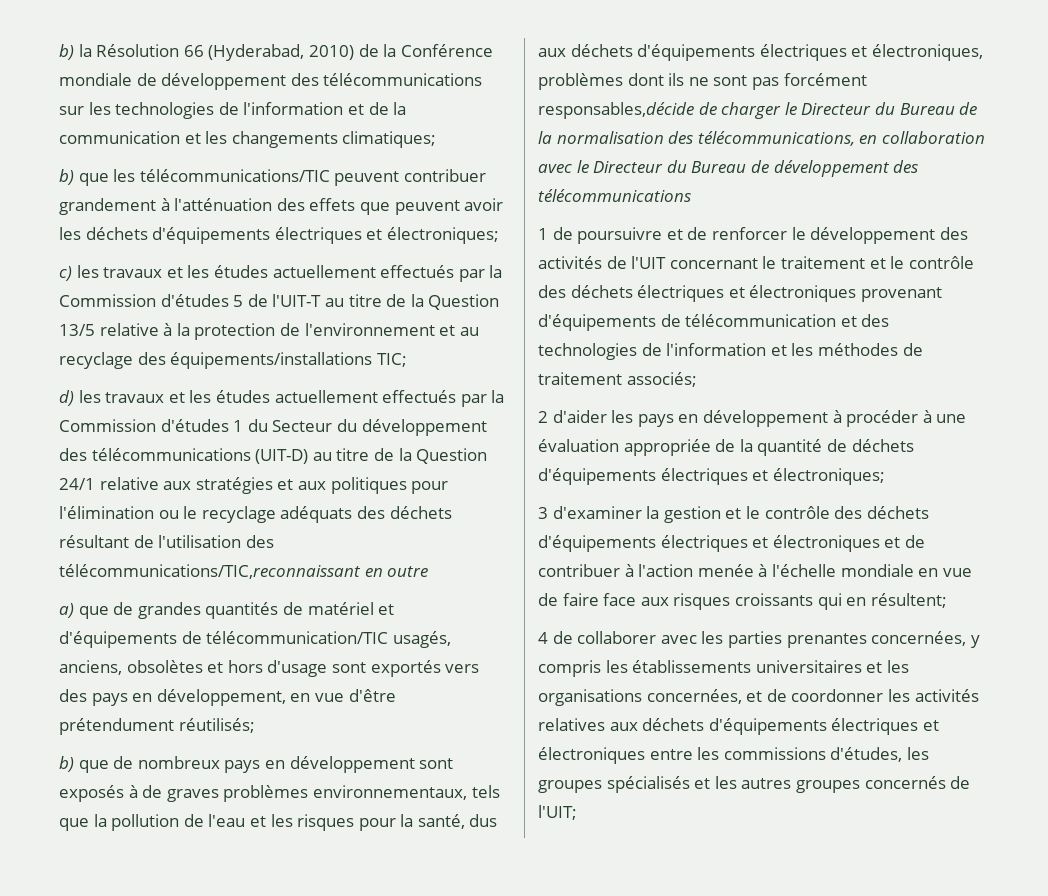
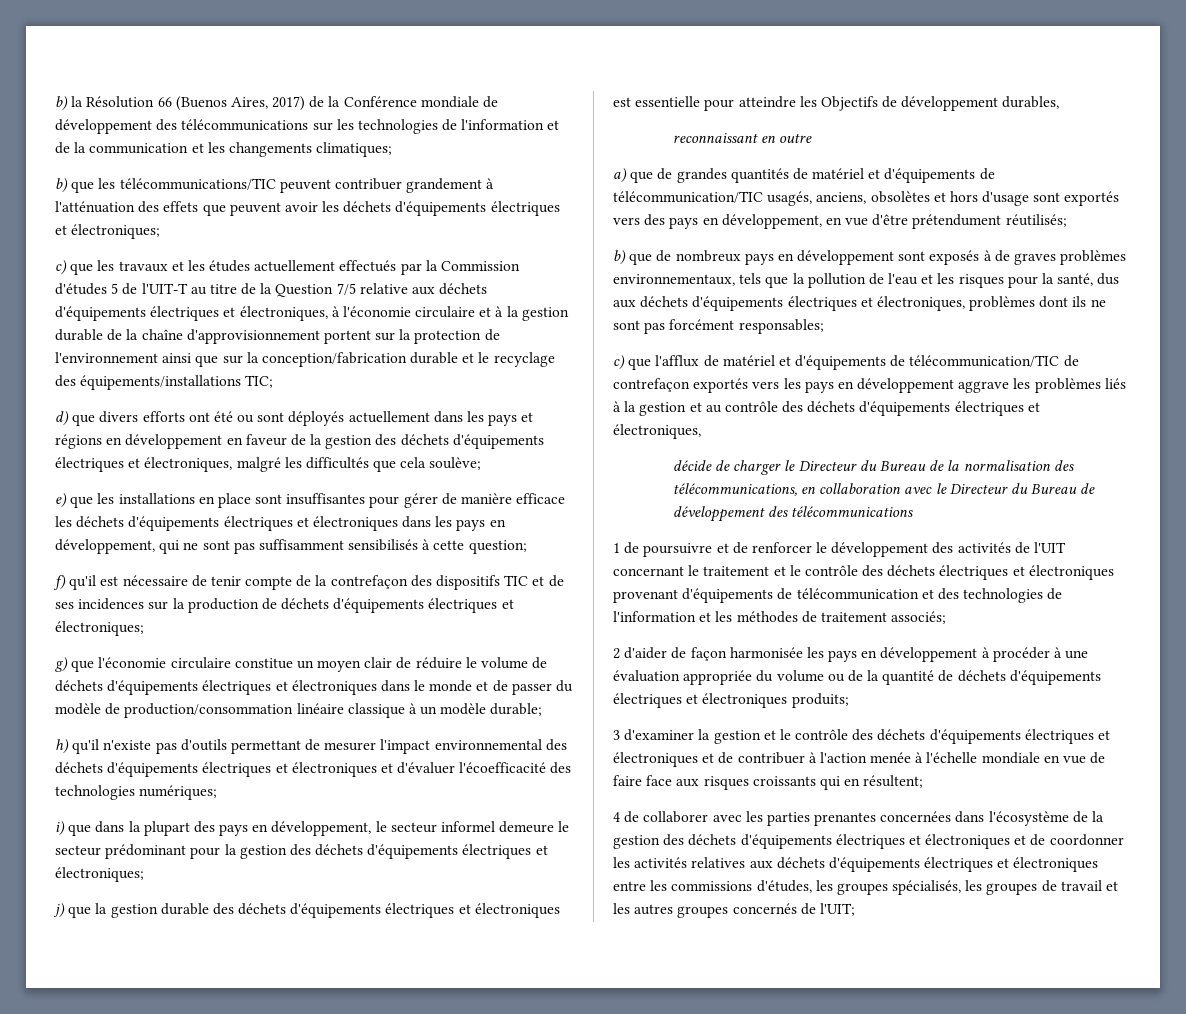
[208,44,354,61] (Hyderabad, 2010) -> [175,96,306,111] (Buenos Aires, 2017)
(72, 273) none -> [70,263,94,275] que
[59,323,479,340] 13/5 relative à la protection de l'environnement et au -> [336,283,488,295] [55,306,569,321] [55,329,500,344] [55,352,490,367] 7/5 relative aux déchets d'équipements électriques et électroniques, à l'économie circulaire et à la gestion durable de la chaîne d'approvisionnement portent sur la protection de l'environnement ainsi que sur la conception/fabrication durable et le
[78,390,505,407] [59,419,487,436] [59,448,488,464] [59,477,449,494] [59,506,452,523] [59,535,274,548] [59,564,361,579] les travaux et les études actuellement effectués par la Commission d'études 1 du Secteur du développement des télécommunications (UIT-D) au titre de la Question 24/1 relative aux stratégies et aux politiques pour l'élimination ou le recyclage adéquats des déchets résultant de l'utilisation des télécommunications/TIC,reconnaissant -> [72,411,534,426] [55,434,544,449] [55,457,482,472] [55,493,566,508] [55,516,506,531] [55,539,527,554] [53,575,564,590] [55,598,514,613] [55,621,144,636] [55,657,548,672] [55,680,574,695] [55,703,543,718] [55,739,567,754] [55,762,572,777] [55,785,218,800] [55,821,570,836] [55,844,548,859] [55,867,144,882] [53,903,560,918] [613,96,1060,111] [672,133,758,143] que divers efforts ont été ou sont déployés actuellement dans les pays et régions en développement en faveur de la gestion des déchets d'équipements électriques et électroniques, malgré les difficultés que cela soulève; // e) que les installations en place sont insuffisantes pour gérer de manière efficace les déchets d'équipements électriques et électroniques dans les pays en développement, qui ne sont pas suffisamment sensibilisés à cette question; // f) qu'il est nécessaire de tenir compte de la contrefaçon des dispositifs TIC et de ses incidences sur la production de déchets d'équipements électriques et électroniques; // g) que l'économie circulaire constitue un moyen clair de réduire le volume de déchets d'équipements électriques et électroniques dans le monde et de passer du modèle de production/consommation linéaire classique à un modèle durable; // h) qu'il n'existe pas d'outils permettant de mesurer l'impact environnemental des déchets d'équipements électriques et électroniques et d'évaluer l'écoefficacité des technologies numériques; // i) que dans la plupart des pays en développement, le secteur informel demeure le secteur prédominant pour la gestion des déchets d'équipements électriques et électroniques; // j) que la gestion durable des déchets d'équipements électriques et électroniques est essentielle pour atteindre les Objectifs de développement durables, // reconnaissant
[538,102,694,119] responsables,décide -> [738,319,824,334] [613,355,1079,370] [613,378,1126,393] [613,401,1040,416] [613,424,701,439] [672,460,712,471] responsables; // c) que l'afflux de matériel et d'équipements de télécommunication/TIC de contrefaçon exportés vers les pays en développement aggrave les problèmes liés à la gestion et au contrôle des déchets d'équipements électriques et électroniques, // décide
(607, 416) none -> [671,647,803,661] de façon harmonisée
(711, 447) none -> [756,670,845,682] du volume ou
[772,468,885,485] électroniques; -> [702,693,849,708] électroniques produits;
[871,631,980,648] [538,660,909,677] [538,689,742,706] concernées, y compris les établissements universitaires et les organisations concernées, -> [880,811,1105,826] [613,834,1011,849] concernées dans l'écosystème de la gestion des déchets d'équipements électriques et électroniques
[606,776,690,793] spécialisés -> [892,880,1102,895] spécialisés, les groupes de travail

